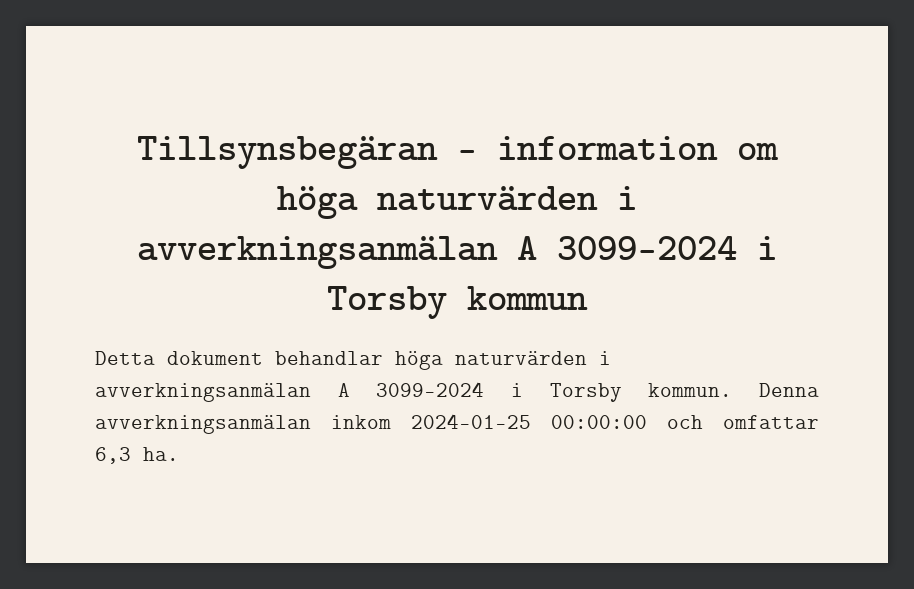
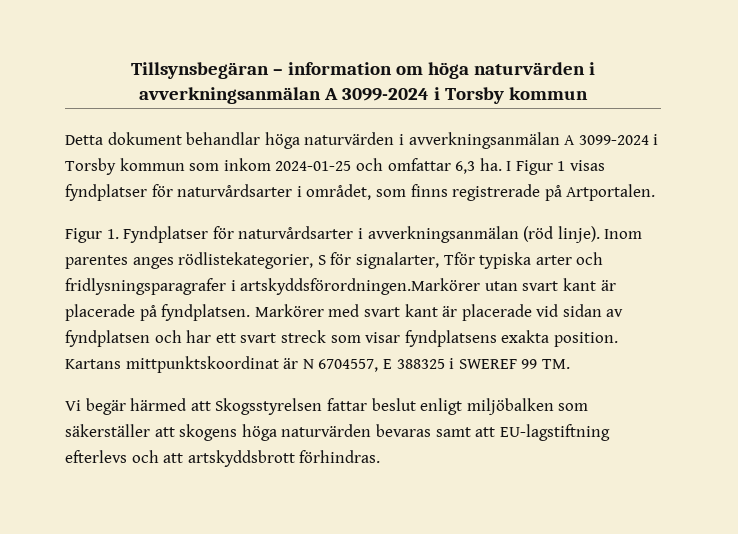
[648,383,819,397] [95,415,311,434] kommun. Denna avverkningsanmälan -> [119,158,220,171] kommun som
[551,415,647,429] 00:00:00 -> (352, 166) none
(179, 454) none -> [506,160,606,175] [65,184,656,201] [65,226,643,243] [65,252,604,269] [65,278,616,295] [65,304,624,321] [65,330,618,347] [65,356,570,373] [65,398,589,415] [65,424,610,441] [65,450,381,467] I Figur 1 visas fyndplatser för naturvårdsarter i området, som finns registrerade på Artportalen. // Figur 1. Fyndplatser för naturvårdsarter i avverkningsanmälan (röd linje). Inom parentes anges rödlistekategorier, S för signalarter, Tför typiska arter och fridlysningsparagrafer i artskyddsförordningen.Markörer utan svart kant är placerade på fyndplatsen. Markörer med svart kant är placerade vid sidan av fyndplatsen och har ett svart streck som visar fyndplatsens exakta position. Kartans mittpunktskoordinat är N 6704557, E 388325 i SWEREF 99 TM. // Vi begär härmed att Skogsstyrelsen fattar beslut enligt miljöbalken som säkerställer att skogens höga naturvärden bevaras samt att EU-lagstiftning efterlevs och att artskyddsbrott förhindras.

